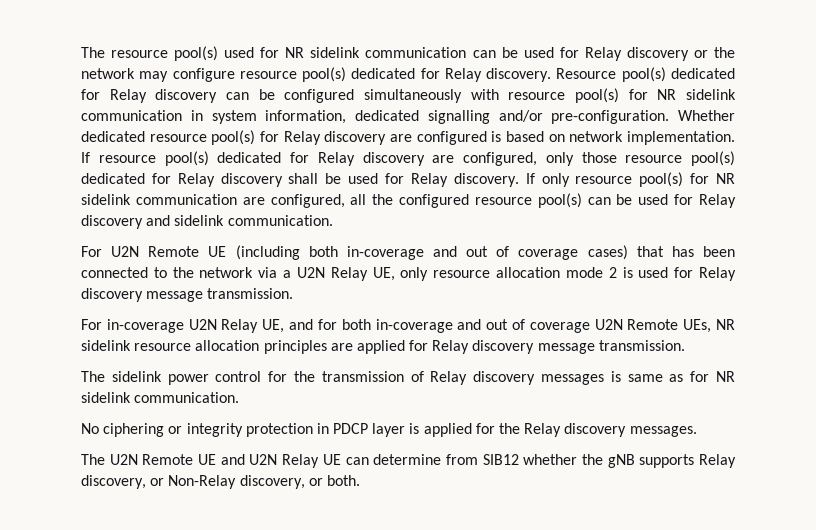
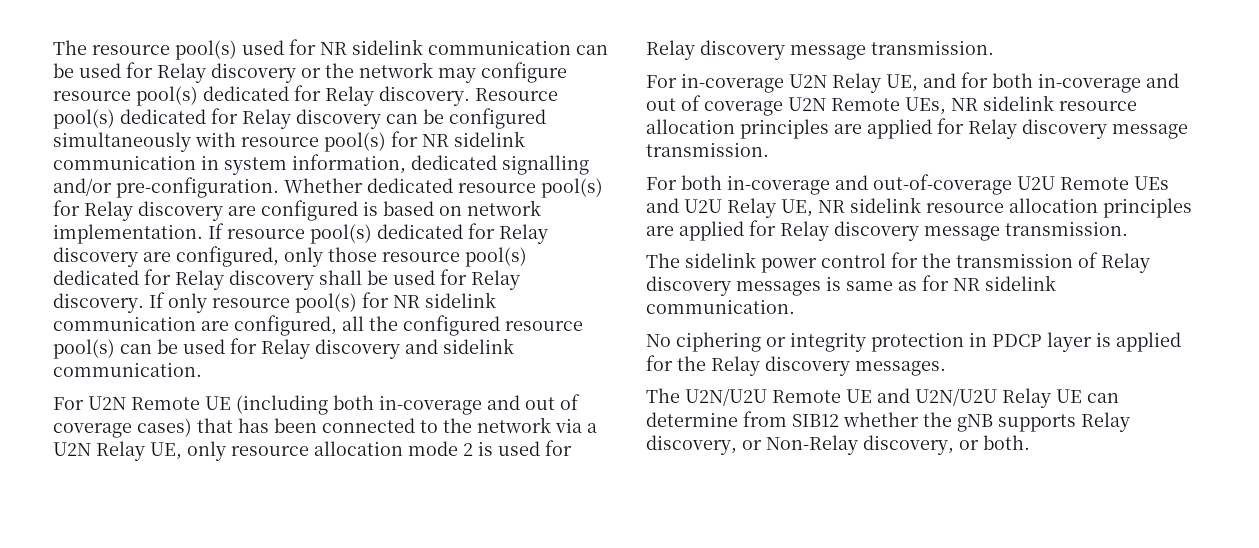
(685, 345) none -> [646,174,1169,195] [646,197,1192,218] [646,220,1128,241] // For both in-coverage and out-of-coverage U2U Remote UEs and U2U Relay UE, NR sidelink resource allocation principles are applied for Relay discovery message transmission.
[109,454,138,465] U2N -> [685,388,767,406] U2N/U2U
[249,454,278,465] U2N -> [915,388,997,406] U2N/U2U

